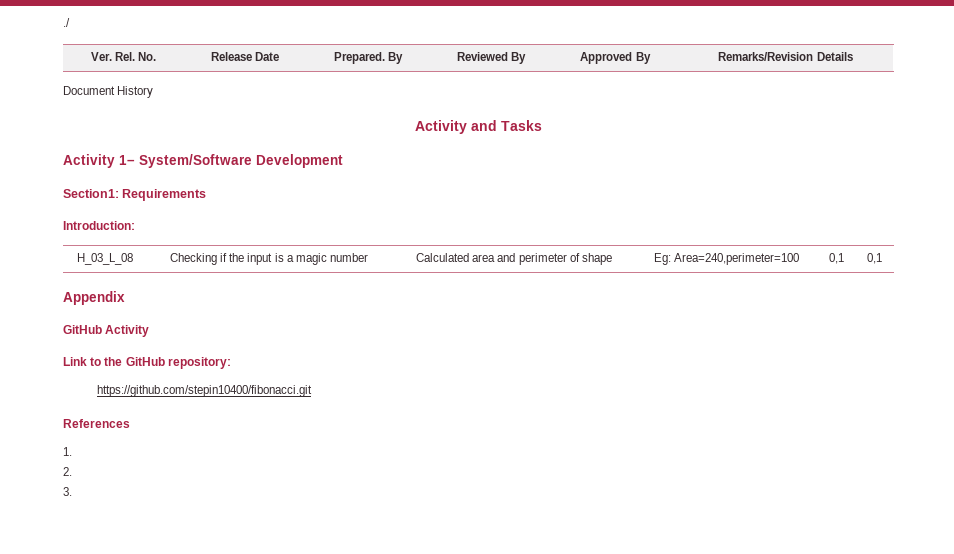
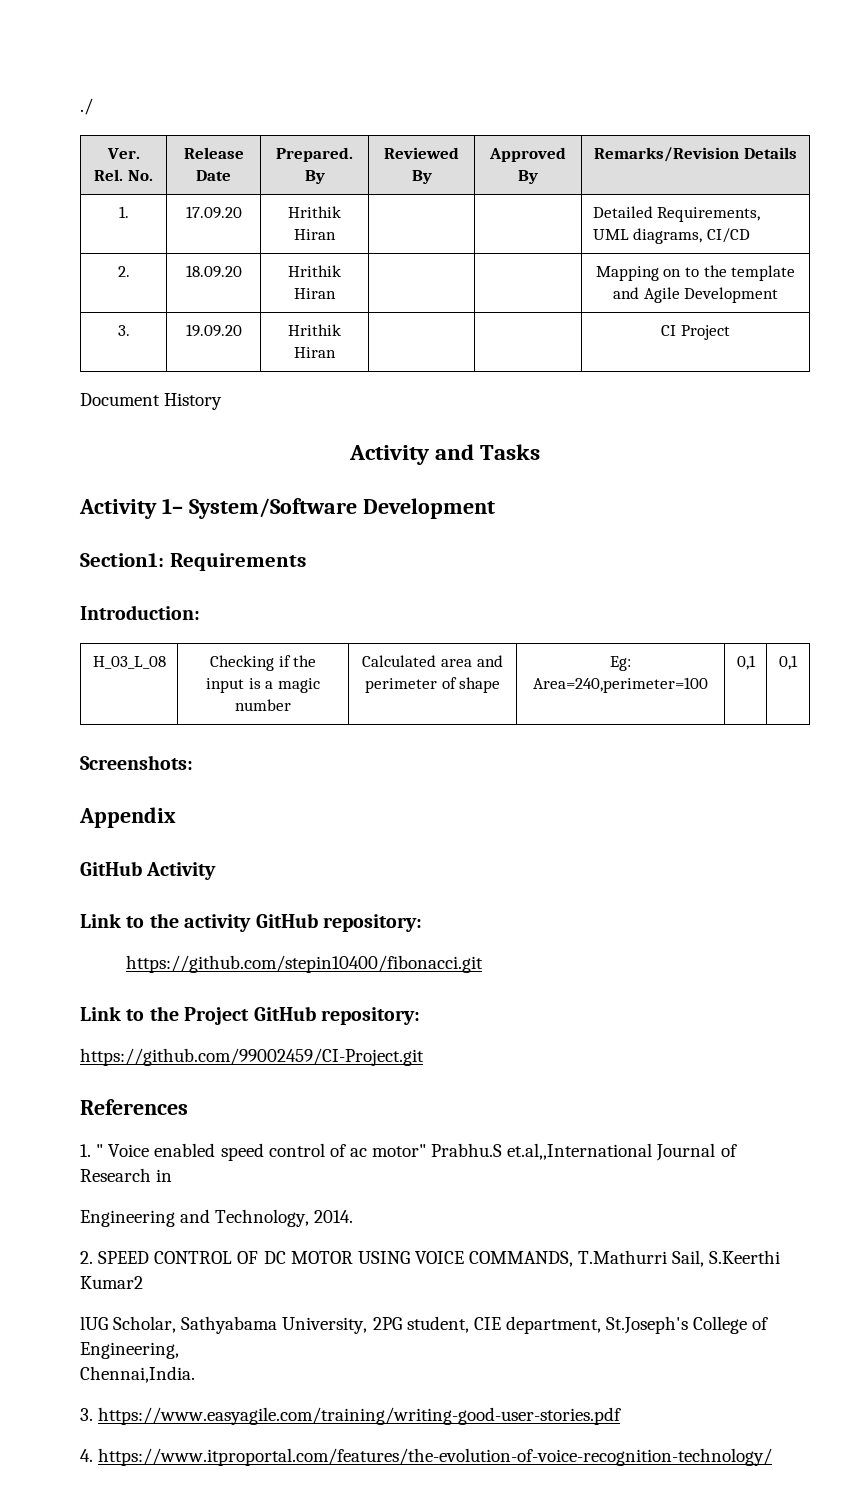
(853, 56) none -> [118,206,129,218] [185,206,242,219] [288,206,341,218] [294,229,336,240] [592,206,761,222] [592,228,750,244] [117,266,130,277] [185,265,242,278] [288,265,341,277] [294,288,336,299] [595,265,796,281] [612,287,779,303] [117,325,130,336] [185,324,242,337] [288,324,341,336] [294,347,336,358] [661,325,730,340] // 1. | 17.09.20 | Hrithik Hiran | | | Detailed Requirements, UML diagrams, CI/CD // 2. | 18.09.20 | Hrithik Hiran | | | Mapping on to the template and Agile Development // 3. | 19.09.20 | Hrithik Hiran | | | CI Project
(882, 258) none -> [80,755,193,770] // Screenshots:
(123, 361) none -> [184,914,252,932] activity
[63,419,130,428] [63,447,72,456] [63,467,72,476] [63,487,72,496] References // 1. // 2. // 3. -> [80,1006,420,1025] [80,1048,424,1066] [80,1099,188,1115] [80,1143,737,1161] [80,1168,173,1182] [80,1209,354,1227] [80,1250,781,1267] [80,1276,143,1289] [80,1316,769,1334] [80,1342,179,1359] [80,1366,195,1383] [80,1407,622,1425] [80,1448,773,1466] Link to the Project GitHub repository: // https://github.com/99002459/CI-Project.git // References // 1. " Voice enabled speed control of ac motor" Prabhu.S et.al,,International Journal of Research in // Engineering and Technology, 2014. // 2. SPEED CONTROL OF DC MOTOR USING VOICE COMMANDS, T.Mathurri Sail, S.Keerthi Kumar2 // lUG Scholar, Sathyabama University, 2PG student, CIE department, St.Joseph's College of Engineering, // Chennai,India. // 3. https://www.easyagile.com/training/writing-good-user-stories.pdf // 4. https://www.itproportal.com/features/the-evolution-of-voice-recognition-technology/

